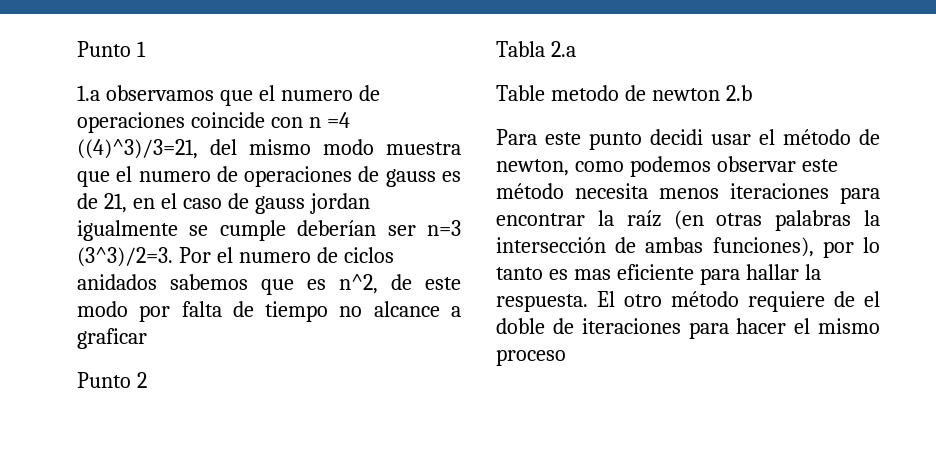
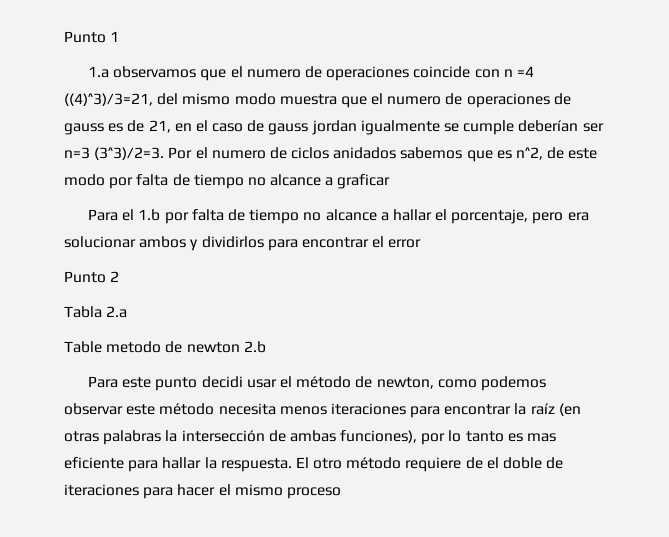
(147, 338) none -> [88,209,589,224] [64,236,422,251] // Para el 1.b por falta de tiempo no alcance a hallar el porcentaje, pero era solucionar ambos y dividirlos para encontrar el error

